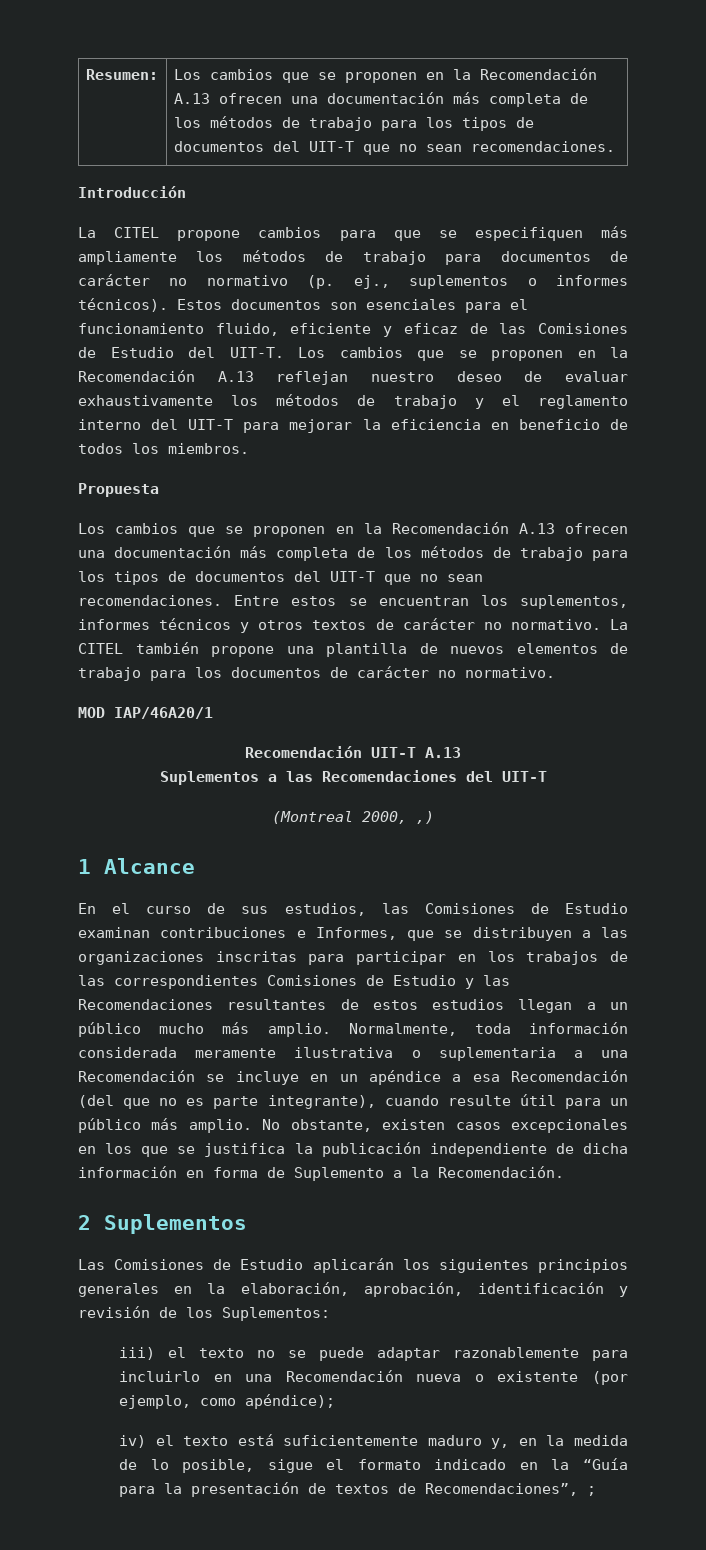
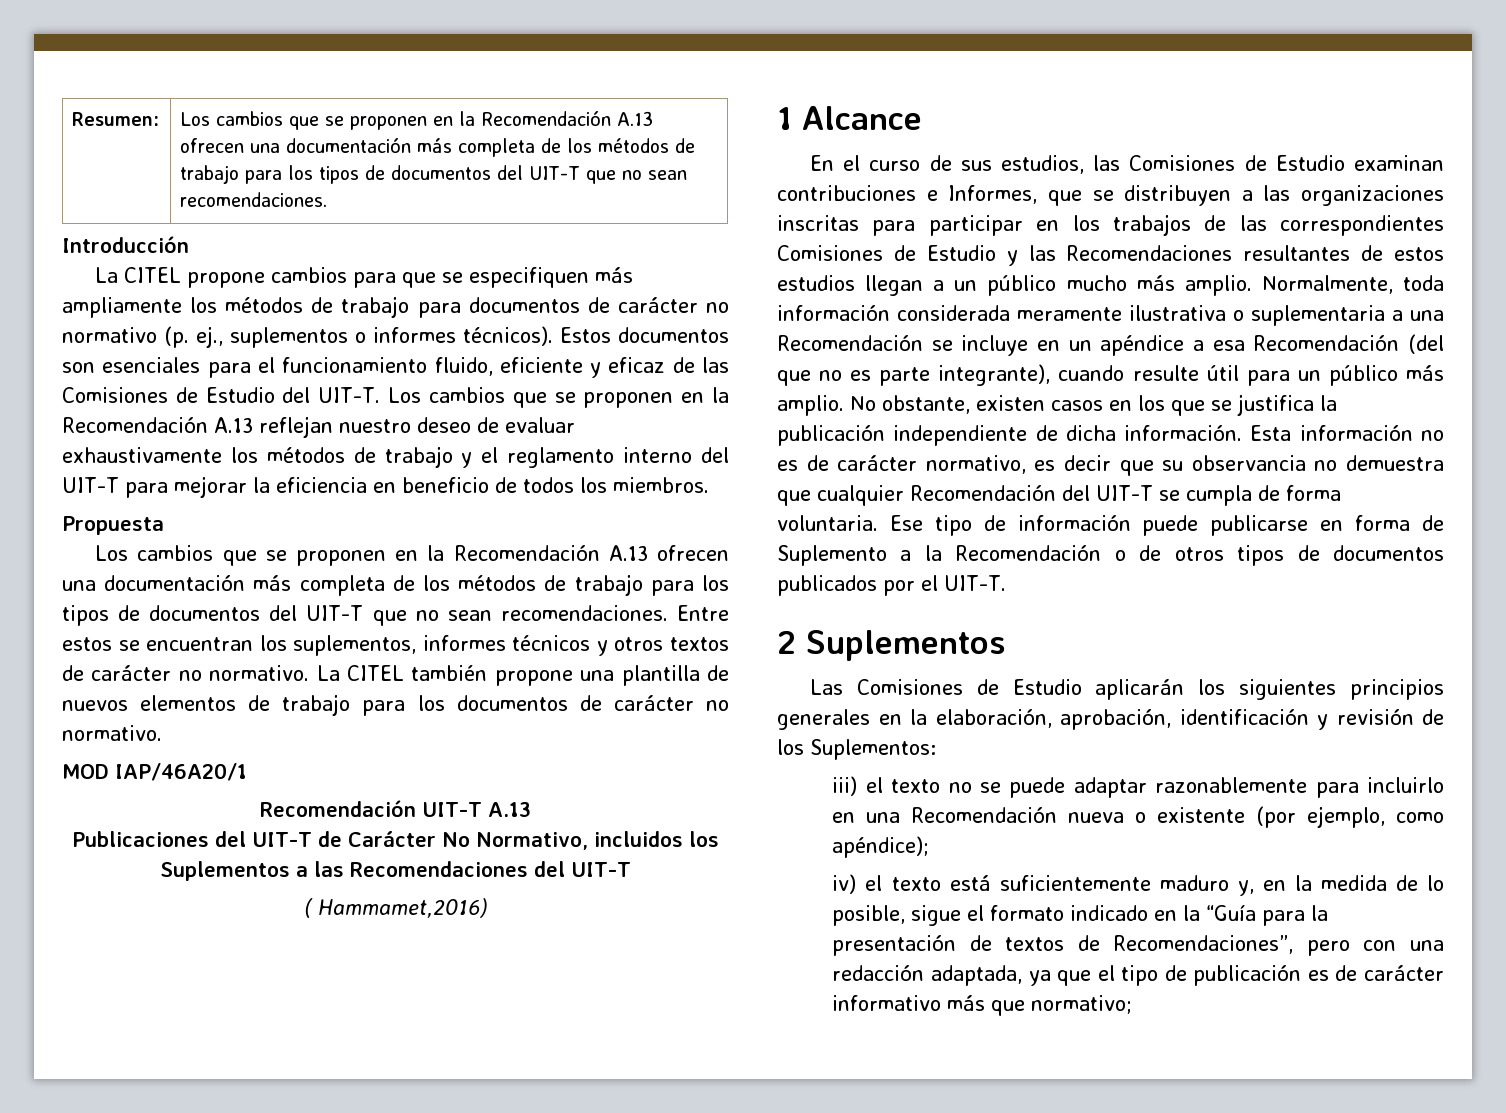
(461, 752) none -> [72,831,719,850] Publicaciones del UIT-T de Carácter No Normativo, incluidos los
[272,811,434,824] (Montreal 2000, ,) -> [303,898,488,918] ( Hammamet,2016)
[511,1119,628,1133] excepcionales -> (1103, 405) none
[78,1166,177,1178] información -> [1124,425,1444,441] [777,455,1444,476] [777,485,1341,506] [777,515,1309,536] información. Esta información no es de carácter normativo, es decir que su observancia no demuestra que cualquier Recomendación del UIT-T se cumpla de forma voluntaria. Ese tipo de información puede publicarse
[438,1166,564,1178] Recomendación. -> [955,545,1444,566] [777,575,1006,596] Recomendación o de otros tipos de documentos publicados por el UIT-T.
[587,1486,597,1496] ; -> [1306,940,1444,956] [832,965,1444,986] [832,995,1133,1016] pero con una redacción adaptada, ya que el tipo de publicación es de carácter informativo más que normativo;

